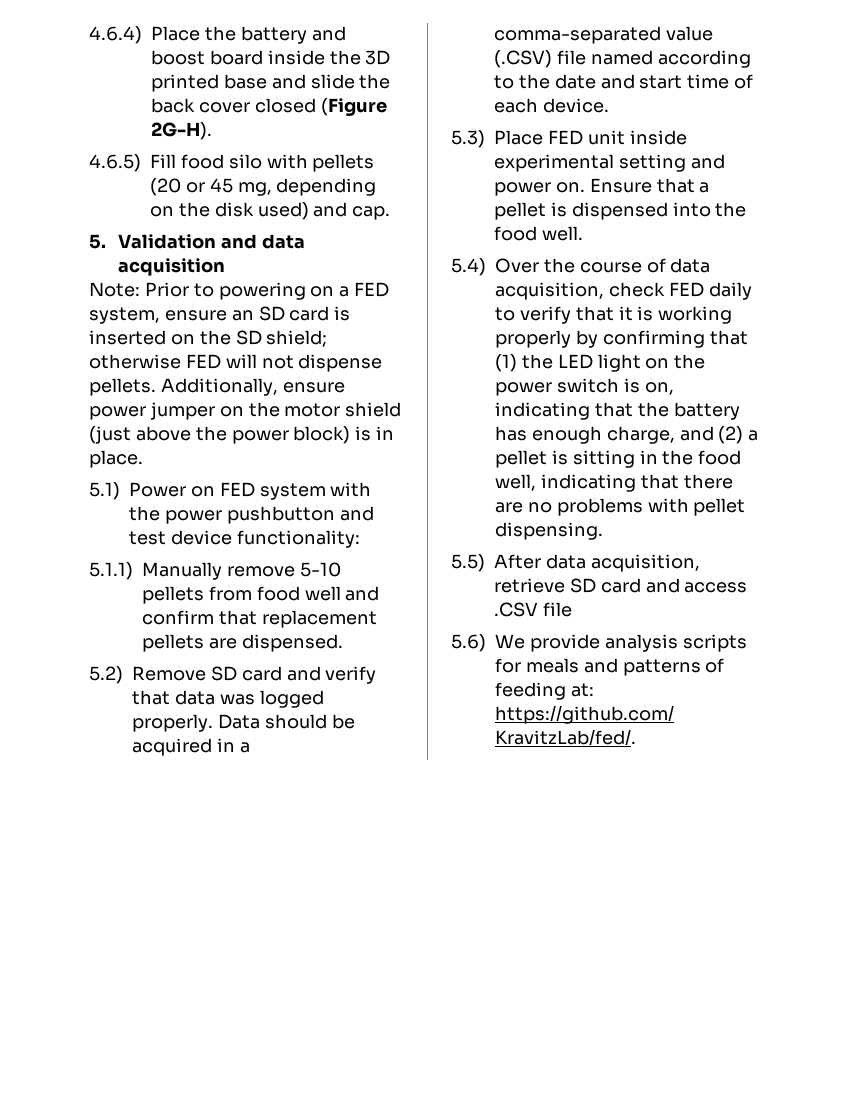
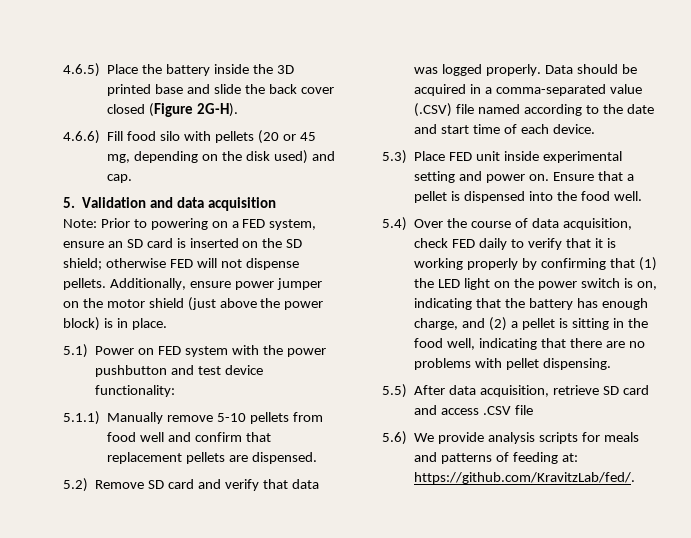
[89,26,142,44] 4.6.4) -> [63,63,100,77] 4.6.5)
[311,26,346,41] [151,50,263,65] and boost board -> (211, 70) none
[89,154,141,172] 4.6.5) -> [63,130,100,144] 4.6.6)

